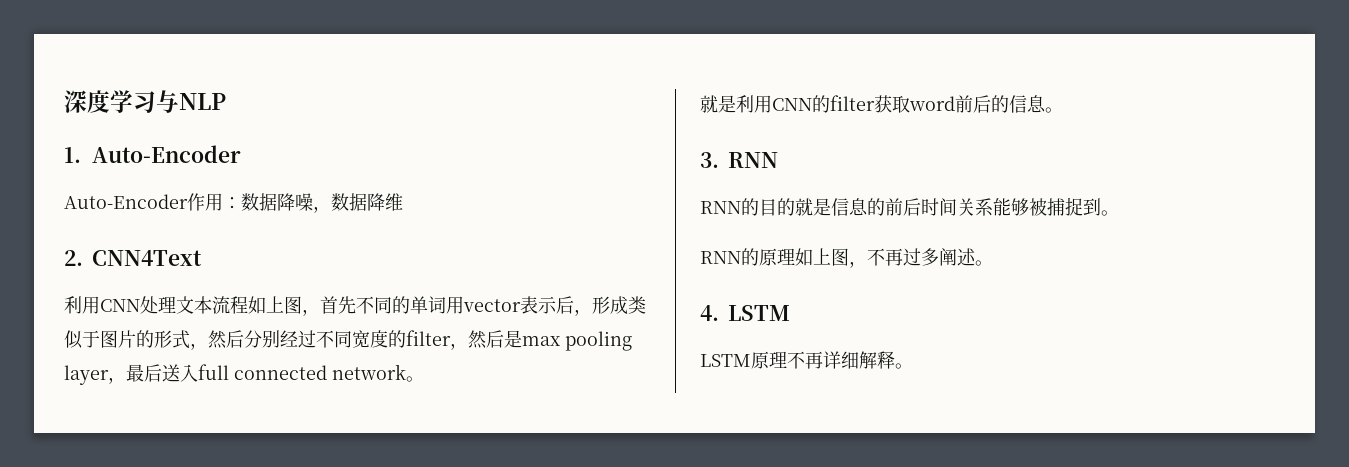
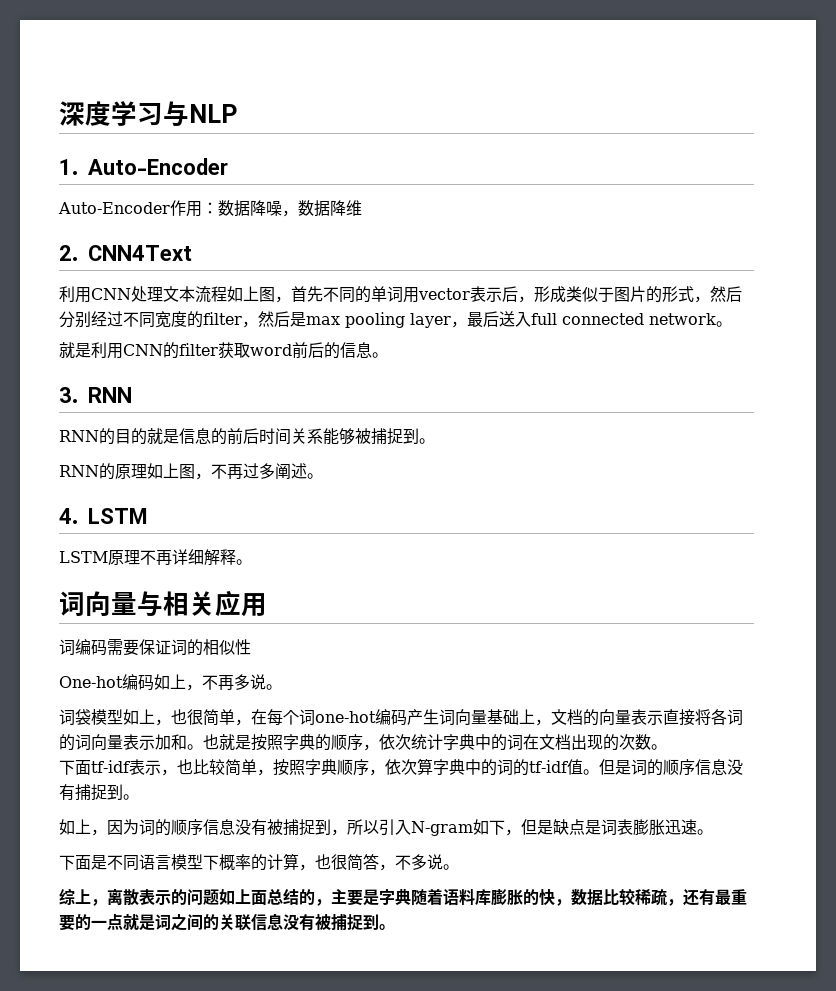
(913, 366) none -> [59,590,267,617] [59,639,251,656] [59,674,282,691] [59,709,743,726] [59,734,667,751] [59,758,743,776] [59,784,139,801] [59,819,713,836] [59,853,459,871] [59,888,747,906] [59,913,395,931] // 词向量与相关应用 // 词编码需要保证词的相似性 // One-hot编码如上，不再多说。 // 词袋模型如上，也很简单，在每个词one-hot编码产生词向量基础上，文档的向量表示直接将各词的词向量表示加和。也就是按照字典的顺序，依次统计字典中的词在文档出现的次数。 // 下面tf-idf表示，也比较简单，按照字典顺序，依次算字典中的词的tf-idf值。但是词的顺序信息没有捕捉到。 // 如上，因为词的顺序信息没有被捕捉到，所以引入N-gram如下，但是缺点是词表膨胀迅速。 // 下面是不同语言模型下概率的计算，也很简答，不多说。 // 综上，离散表示的问题如上面总结的，主要是字典随着语料库膨胀的快，数据比较稀疏，还有最重要的一点就是词之间的关联信息没有被捕捉到。

